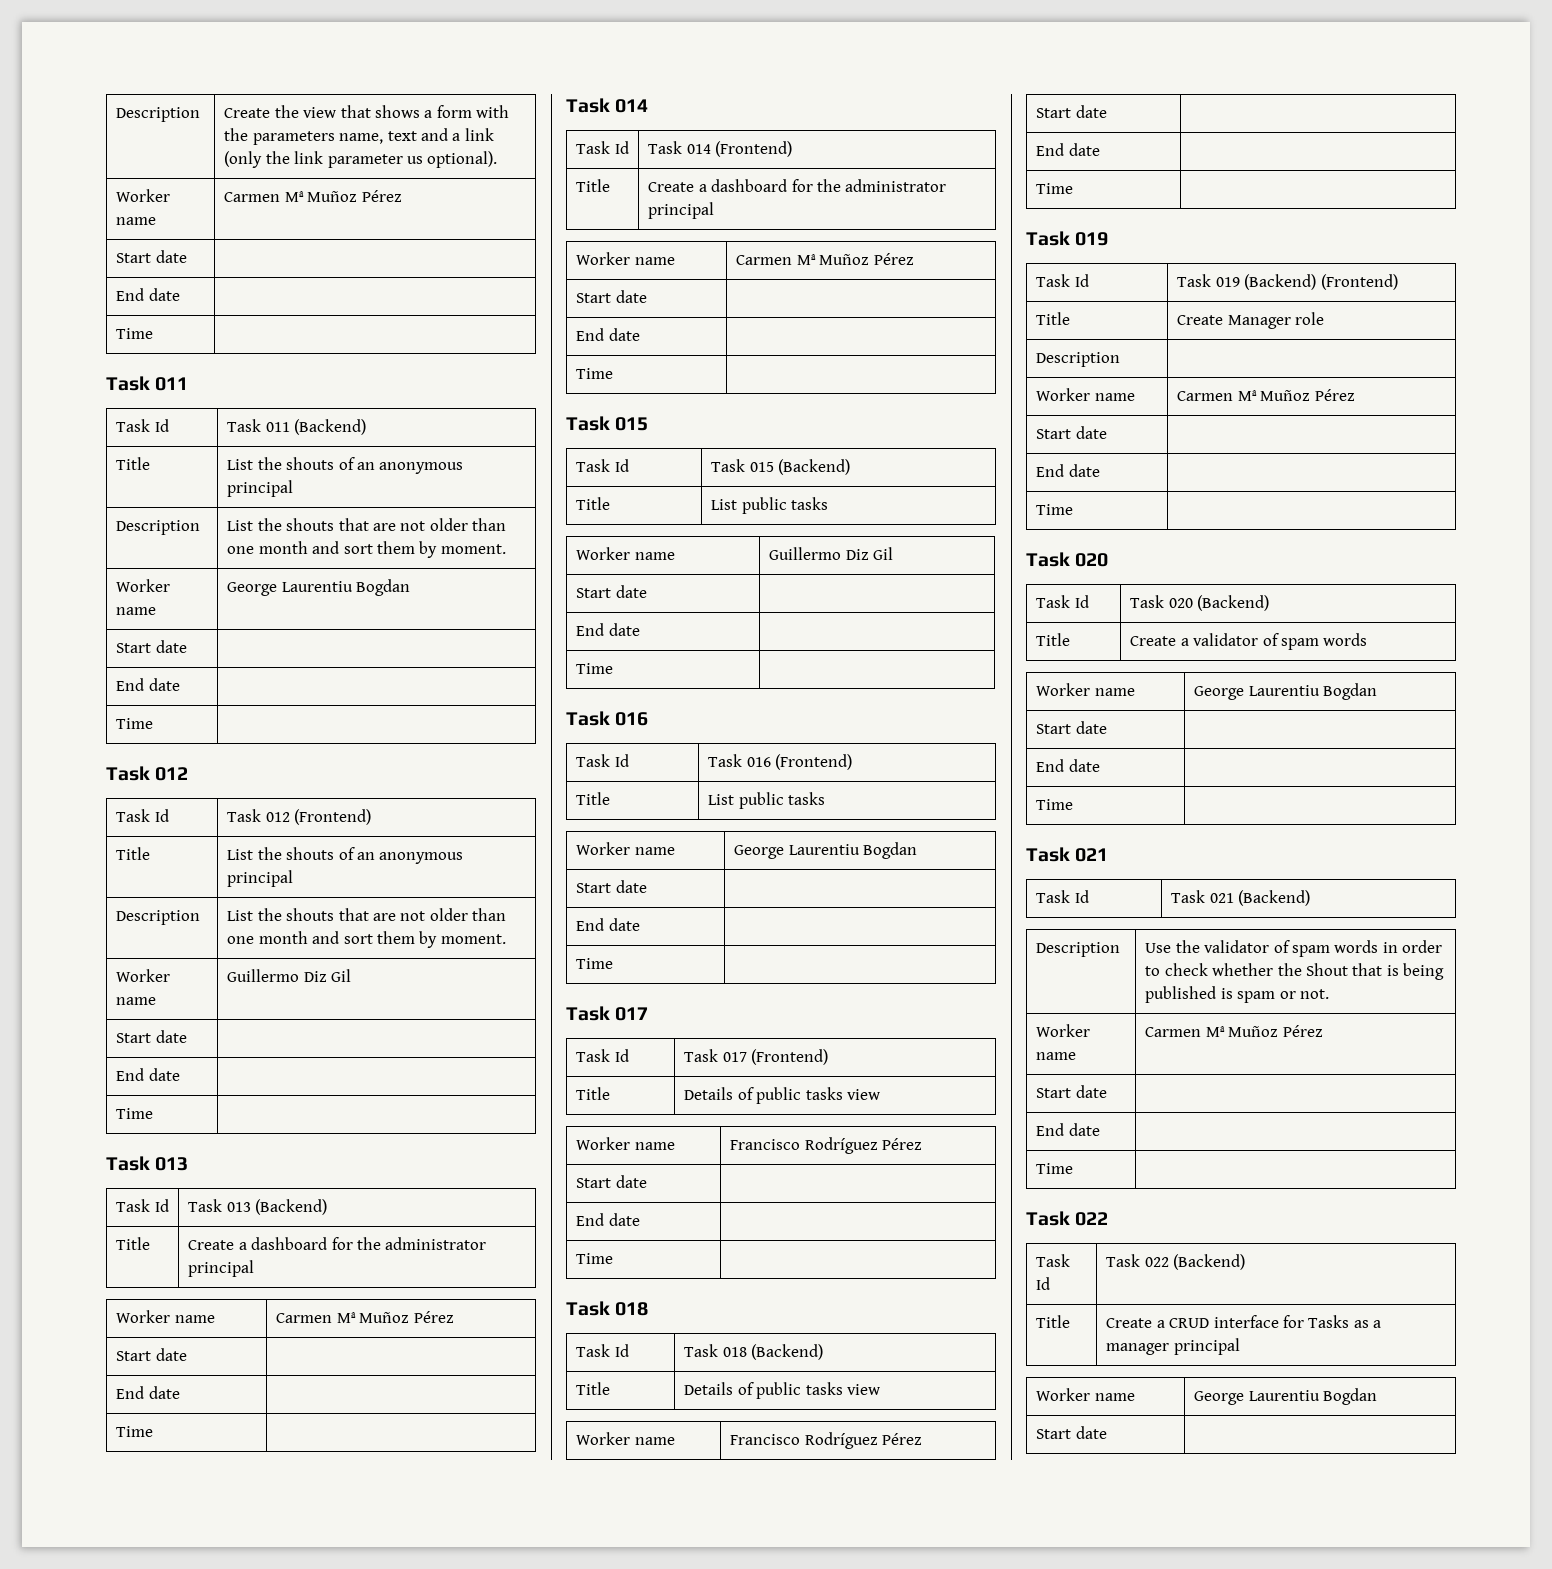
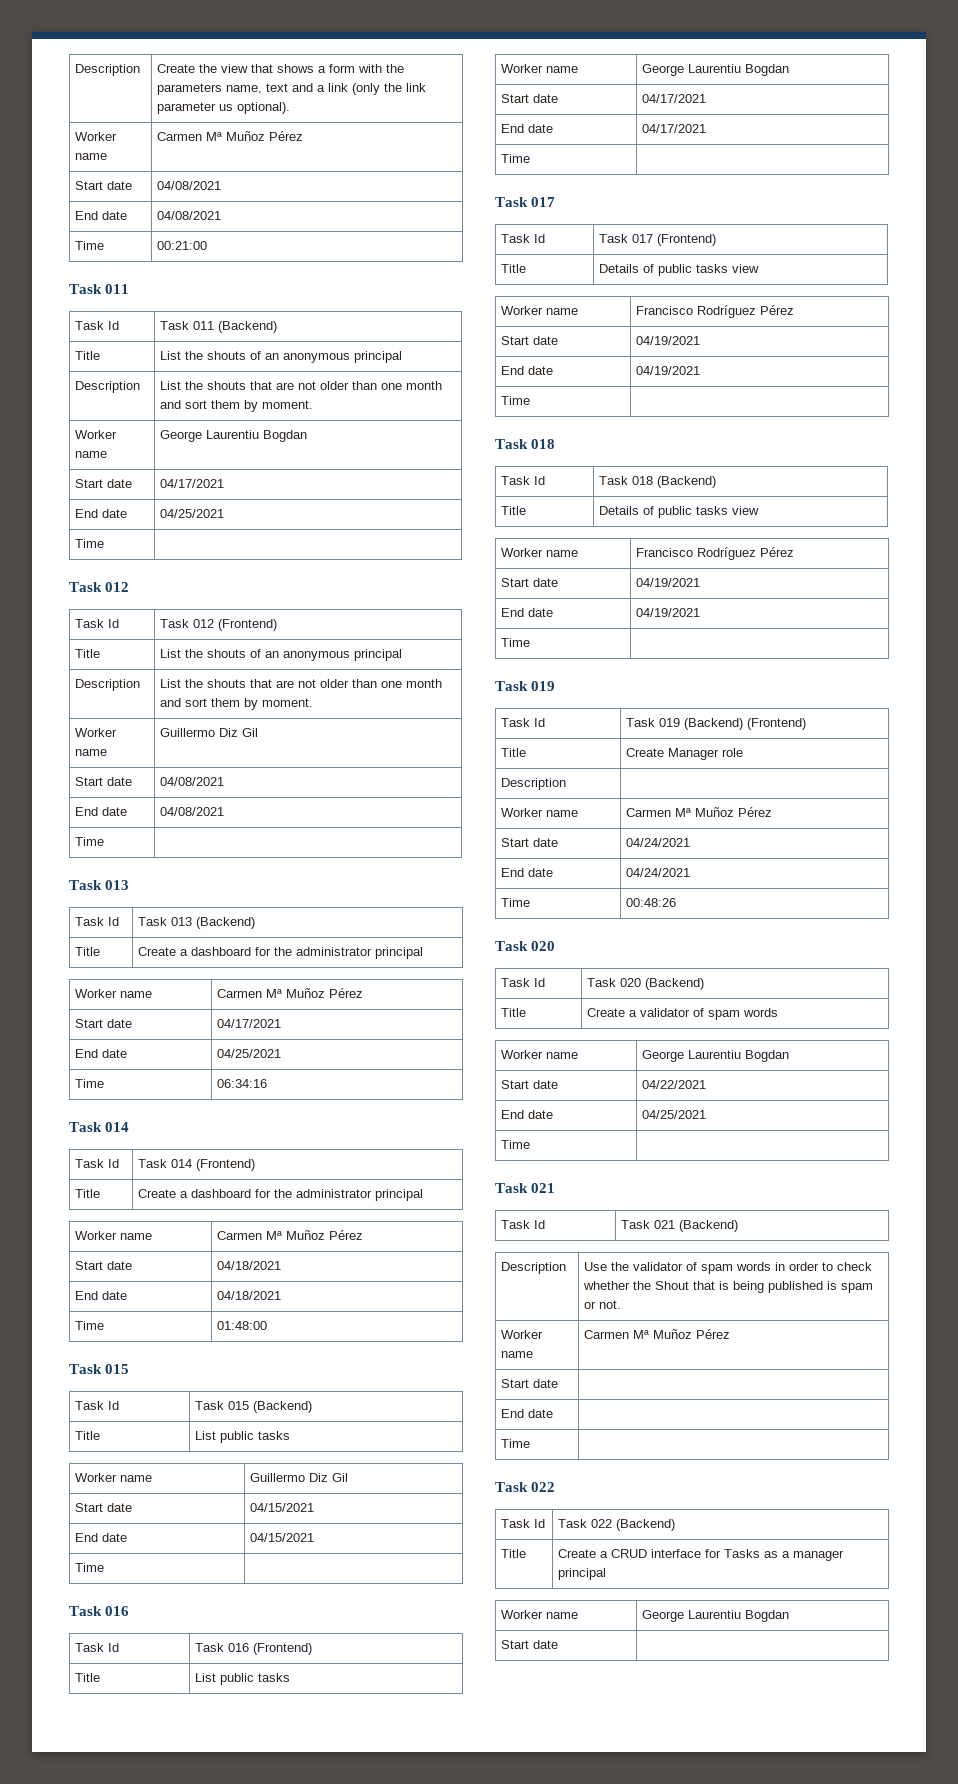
[116,288,180,301] [116,328,154,339] // End date | // Time | -> [157,181,222,190] [75,211,128,220] [157,211,222,220] [75,241,105,250] [157,241,208,250] 04/08/2021 // End date | 04/08/2021 // Time | 00:21:00
[116,678,180,691] // End date | -> [160,479,225,488] [75,509,128,518] [160,509,225,518] 04/17/2021 // End date | 04/25/2021
[116,1068,180,1081] // End date | -> [160,777,225,786] [75,807,128,816] [160,807,225,816] 04/08/2021 // End date | 04/08/2021
[116,1386,180,1399] [116,1426,154,1437] // End date | // Time | -> [217,1019,282,1028] [75,1049,128,1058] [217,1049,282,1058] [75,1079,105,1088] [217,1079,268,1088] 04/17/2021 // End date | 04/25/2021 // Time | 06:34:16
[576,328,640,341] [576,368,614,379] // End date | // Time | -> [217,1261,282,1270] [75,1291,128,1300] [217,1291,282,1300] [75,1321,105,1330] [217,1321,268,1330] 04/18/2021 // End date | 04/18/2021 // Time | 01:48:00
[576,623,640,636] // End date | -> [250,1503,315,1512] [75,1533,128,1542] [250,1533,315,1542] 04/15/2021 // End date | 04/15/2021
[576,918,640,931] // End date | -> [642,94,707,103] [501,124,554,133] [642,124,707,133] 04/17/2021 // End date | 04/17/2021
[576,1213,640,1226] // End date | -> [636,336,701,345] [501,366,554,375] [636,366,701,375] 04/19/2021 // End date | 04/19/2021
[1036,143,1100,156] // End date | -> [636,578,701,587] [501,608,554,617] [636,608,701,617] 04/19/2021 // End date | 04/19/2021
[1036,464,1100,477] [1036,504,1074,515] // End date | // Time | -> [626,838,691,847] [501,868,554,877] [626,868,691,877] [501,898,531,907] [626,898,677,907] 04/24/2021 // End date | 04/24/2021 // Time | 00:48:26
[1036,759,1100,772] // End date | -> [642,1080,707,1089] [501,1110,554,1119] [642,1110,707,1119] 04/22/2021 // End date | 04/25/2021

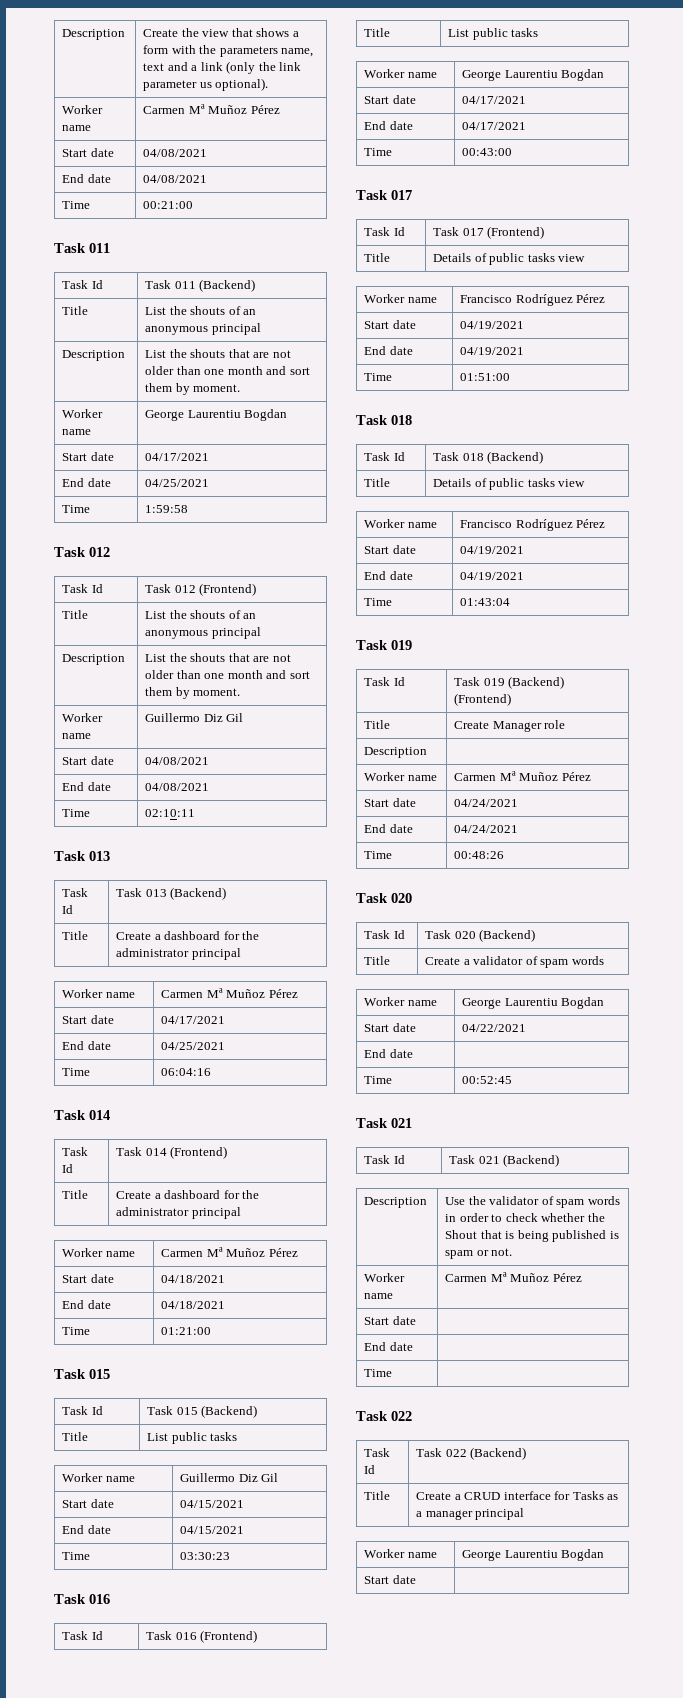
(105, 543) none -> [145,505,189,513] 1:59:58
(105, 841) none -> [145,809,196,817] 02:10:11
[217,1079,268,1088] 06:34:16 -> [161,1068,212,1076] 06:04:16
[217,1321,268,1330] 01:48:00 -> [161,1327,212,1335] 01:21:00
(105, 1567) none -> [180,1552,231,1560] 03:30:23
(531, 158) none -> [462,148,513,156] 00:43:00
(531, 400) none -> [460,373,511,381] 01:51:00
(531, 642) none -> [460,598,511,606] 01:43:04
[642,1110,707,1119] [501,1140,531,1149] 04/25/2021 // Time | -> [364,1076,393,1084] [462,1076,513,1084] // Time | 00:52:45

